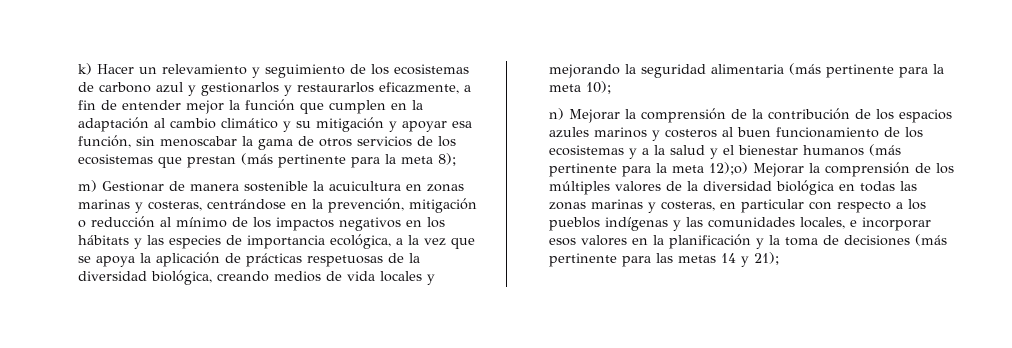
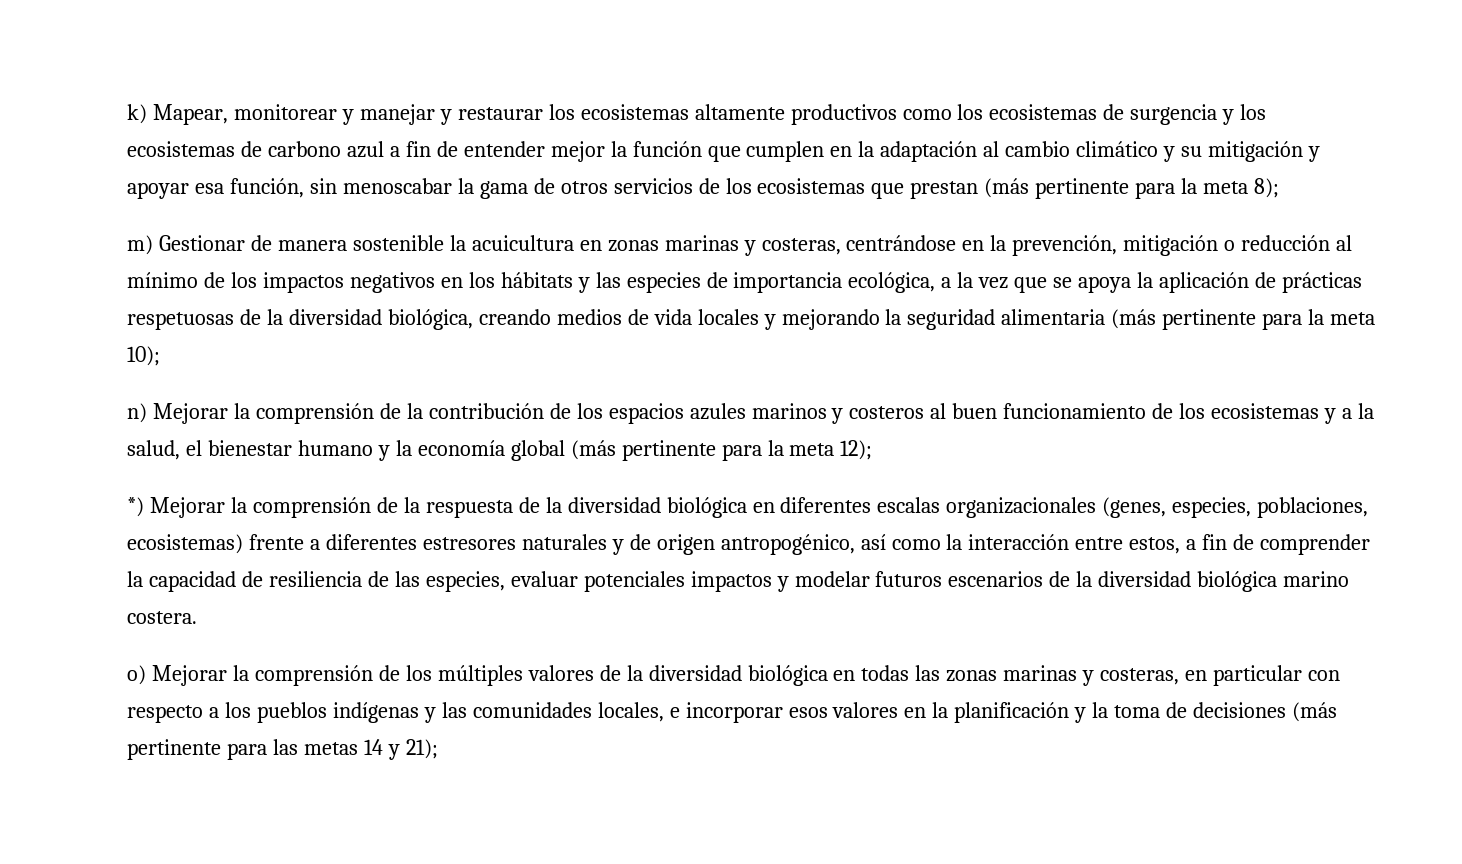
[96,64,366,78] Hacer un relevamiento y seguimiento de -> [153,104,1235,125] Mapear, monitorear y manejar y restaurar los ecosistemas altamente productivos como los ecosistemas de surgencia y
[187,82,459,96] y gestionarlos y restaurarlos eficazmente, -> (384, 149) none
[669,144,901,159] [548,162,748,177] salud y el bienestar humanos (más pertinente para la meta 12);o) -> [127,440,873,461] [127,497,1369,518] [127,534,1371,555] [127,571,1350,592] [127,611,198,624] [127,665,147,685] salud, el bienestar humano y la economía global (más pertinente para la meta 12); // *) Mejorar la comprensión de la respuesta de la diversidad biológica en diferentes escalas organizacionales (genes, especies, poblaciones, ecosistemas) frente a diferentes estresores naturales y de origen antropogénico, así como la interacción entre estos, a fin de comprender la capacidad de resiliencia de las especies, evaluar potenciales impactos y modelar futuros escenarios de la diversidad biológica marino costera. // o)

